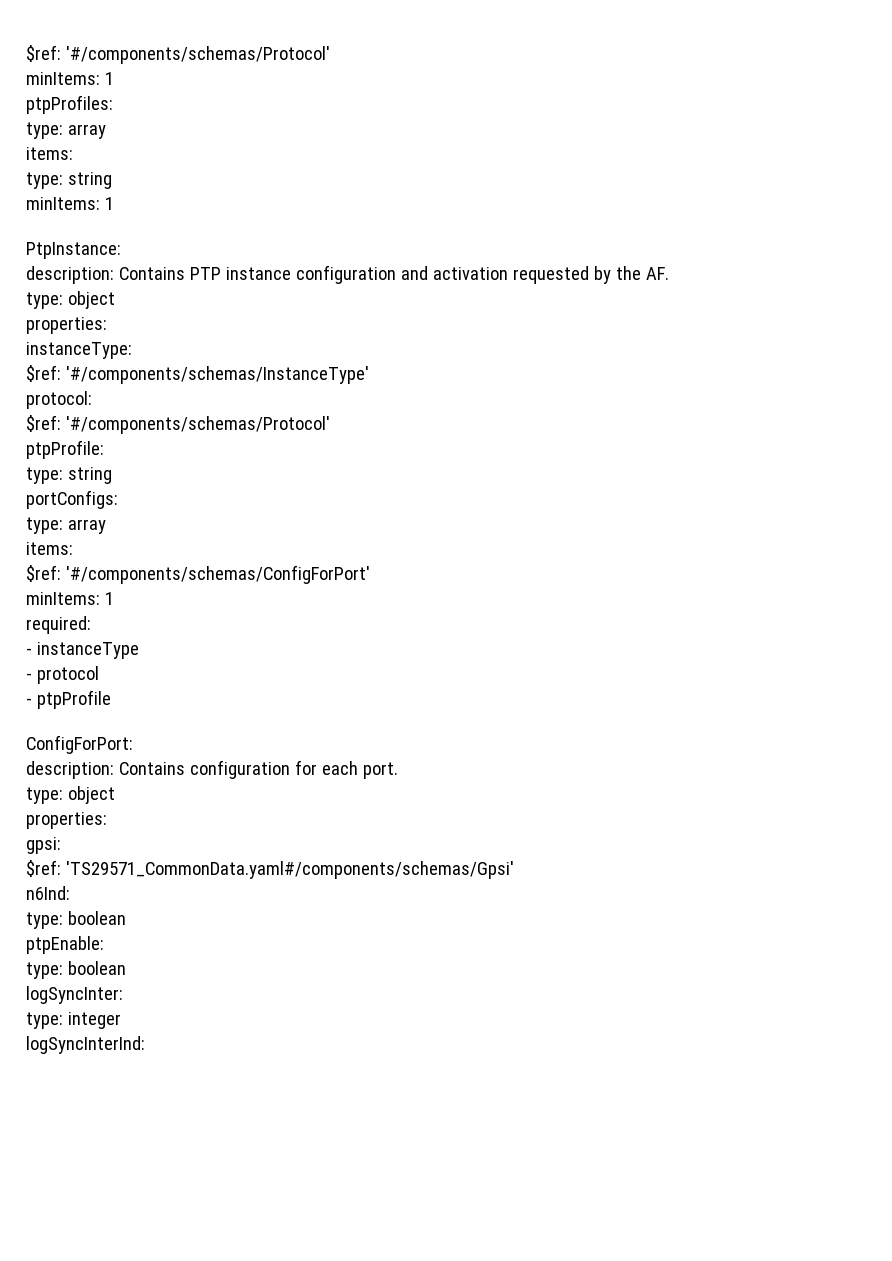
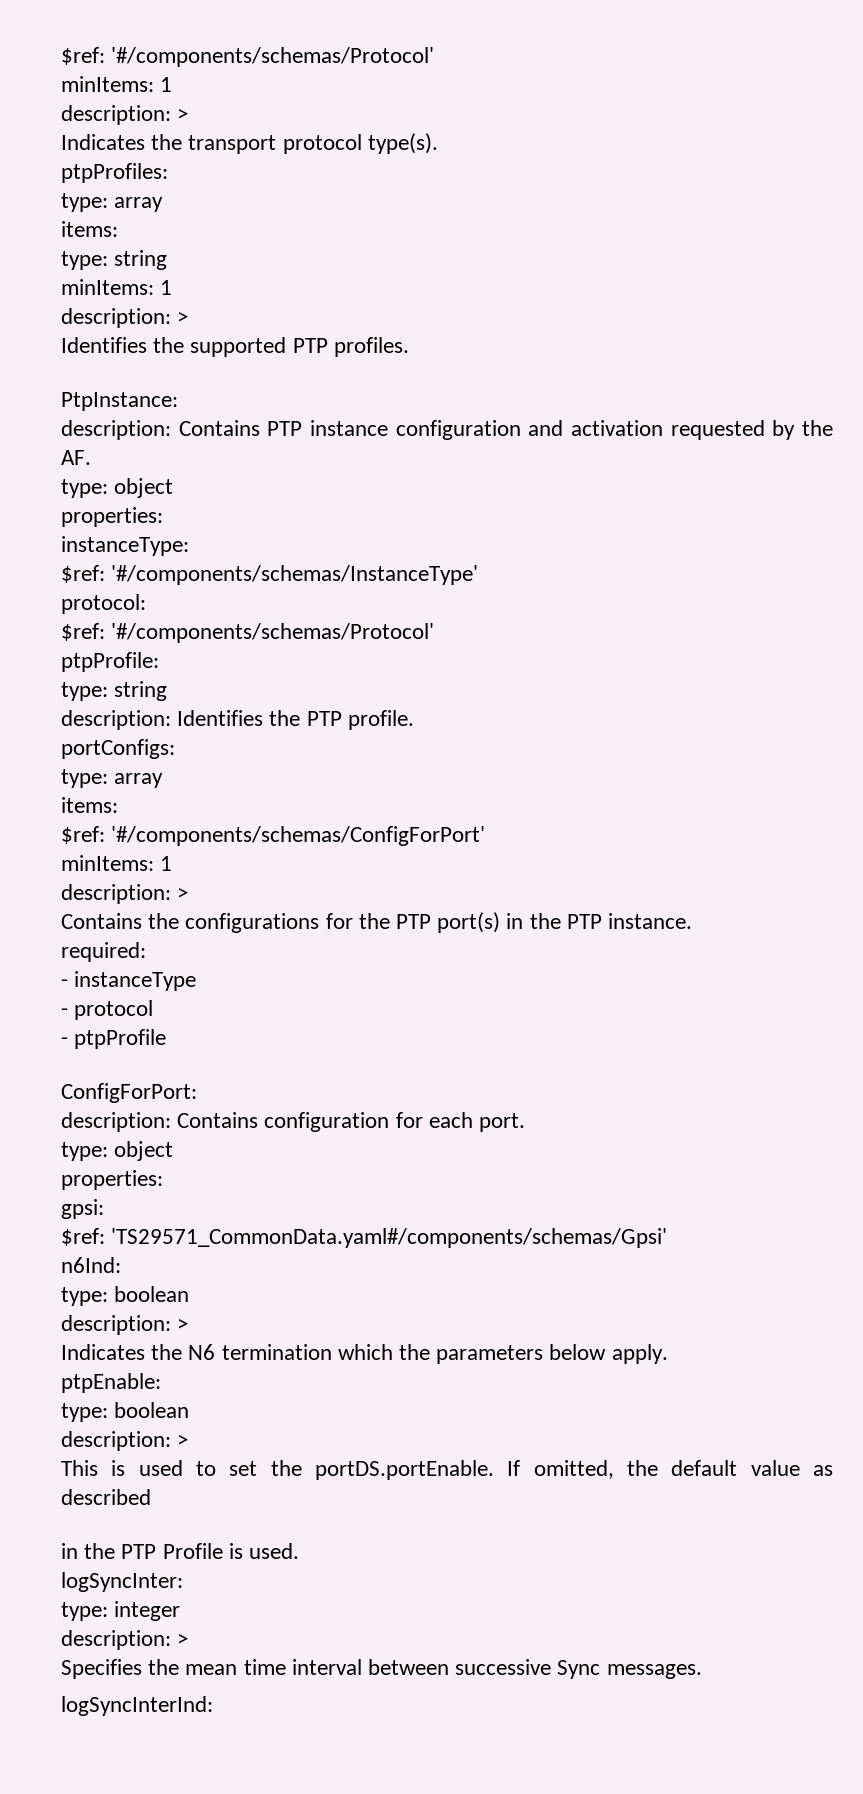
(114, 78) none -> [61,105,189,125] [61,133,438,154] // description: > // Indicates the transport protocol type(s).
(114, 203) none -> [61,308,189,328] [61,337,409,357] // description: > // Identifies the supported PTP profiles.
(112, 475) none -> [61,710,414,730] // description: Identifies the PTP profile.
(114, 598) none -> [61,884,189,904] [61,912,693,933] // description: > // Contains the configurations for the PTP port(s) in the PTP instance.
[26,936,104,954] [26,961,126,979] [26,986,123,1004] [26,1012,121,1029] ptpEnable: // type: boolean // logSyncInter: // type: integer -> [61,1315,189,1335] [61,1344,668,1364] [61,1373,161,1393] [61,1402,190,1422] [61,1431,189,1451] [61,1460,834,1480] [61,1489,151,1505] [61,1543,300,1559] [61,1572,183,1592] [61,1601,181,1621] [61,1630,189,1650] [61,1659,702,1679] description: > // Indicates the N6 termination which the parameters below apply. // ptpEnable: // type: boolean // description: > // This is used to set the portDS.portEnable. If omitted, the default value as described // in the PTP Profile is used. // logSyncInter: // type: integer // description: > // Specifies the mean time interval between successive Sync messages.

